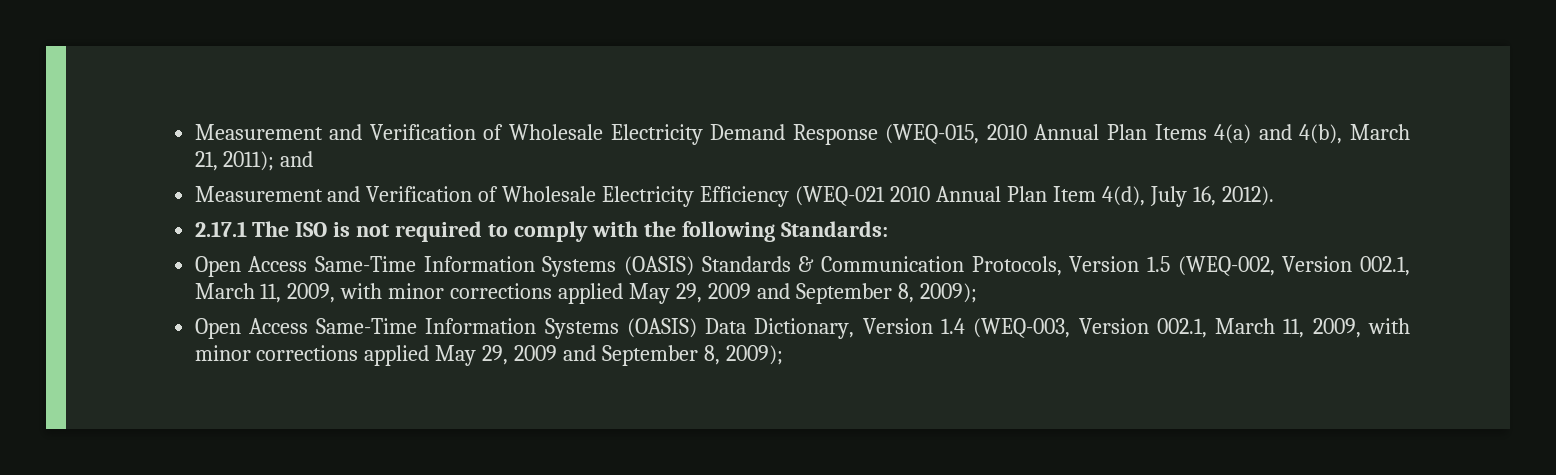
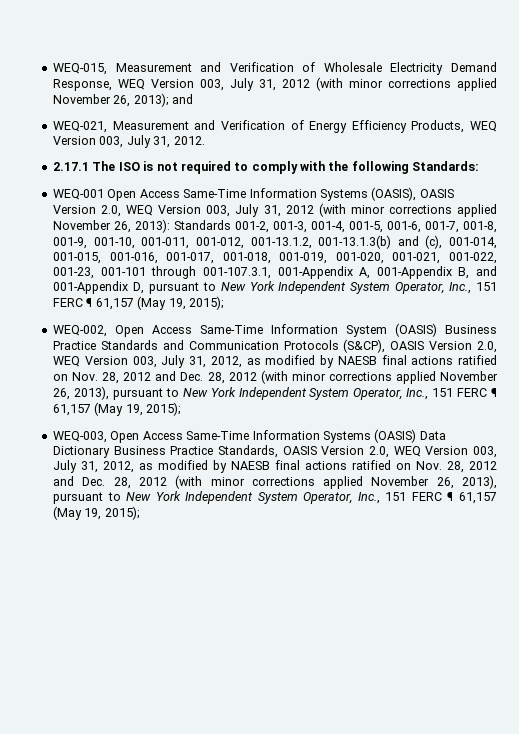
(194, 132) none -> [53,63,108,75] WEQ-015,
[792,124,1411,145] [194,151,275,171] Response (WEQ-015, 2010 Annual Plan Items 4(a) and 4(b), March 21, 2011); -> [53,77,498,91] [53,93,169,107] Response, WEQ Version 003, July 31, 2012 (with minor corrections applied November 26, 2013);
[194,186,1274,207] Measurement and Verification of Wholesale Electricity Efficiency (WEQ-021 2010 Annual Plan Item 4(d), July 16, 2012). -> [53,120,497,133] [53,135,205,148] WEQ-021, Measurement and Verification of Energy Efficiency Products, WEQ Version 003, July 31, 2012.
[194,256,1410,277] [194,283,977,304] Open Access Same-Time Information Systems (OASIS) Standards & Communication Protocols, Version 1.5 (WEQ-002, Version 002.1, March 11, 2009, with minor corrections applied May 29, 2009 and September 8, 2009); // -> [53,187,454,201] [53,203,498,217] [53,219,498,233] [53,235,497,249] [53,252,498,264] [53,266,497,279] [53,281,497,294] [53,296,224,310] [53,323,497,337] [53,339,497,353] [53,355,497,368] [53,370,498,384] [53,386,498,400] [53,402,182,416] [53,431,108,443] WEQ-001 Open Access Same-Time Information Systems (OASIS), OASIS Version 2.0, WEQ Version 003, July 31, 2012 (with minor corrections applied November 26, 2013): Standards 001-2, 001-3, 001-4, 001-5, 001-6, 001-7, 001-8, 001-9, 001-10, 001-011, 001-012, 001-13.1.2, 001-13.1.3(b) and (c), 001-014, 001-015, 001-016, 001-017, 001-018, 001-019, 001-020, 001-021, 001-022, 001-23, 001-101 through 001-107.3.1, 001-Appendix A, 001-Appendix B, and 001-Appendix D, pursuant to New York Independent System Operator, Inc., 151 FERC ¶ 61,157 (May 19, 2015); // WEQ-002, Open Access Same-Time Information System (OASIS) Business Practice Standards and Communication Protocols (S&CP), OASIS Version 2.0, WEQ Version 003, July 31, 2012, as modified by NAESB final actions ratified on Nov. 28, 2012 and Dec. 28, 2012 (with minor corrections applied November 26, 2013), pursuant to New York Independent System Operator, Inc., 151 FERC ¶ 61,157 (May 19, 2015); // WEQ-003,
[754,318,1411,339] [194,345,783,366] Dictionary, Version 1.4 (WEQ-003, Version 002.1, March 11, 2009, with minor corrections applied May 29, 2009 and September 8, 2009); -> [53,445,497,458] [53,460,498,473] [53,475,497,489] [53,491,498,504] [53,506,140,520] Dictionary Business Practice Standards, OASIS Version 2.0, WEQ Version 003, July 31, 2012, as modified by NAESB final actions ratified on Nov. 28, 2012 and Dec. 28, 2012 (with minor corrections applied November 26, 2013), pursuant to New York Independent System Operator, Inc., 151 FERC ¶ 61,157 (May 19, 2015);

